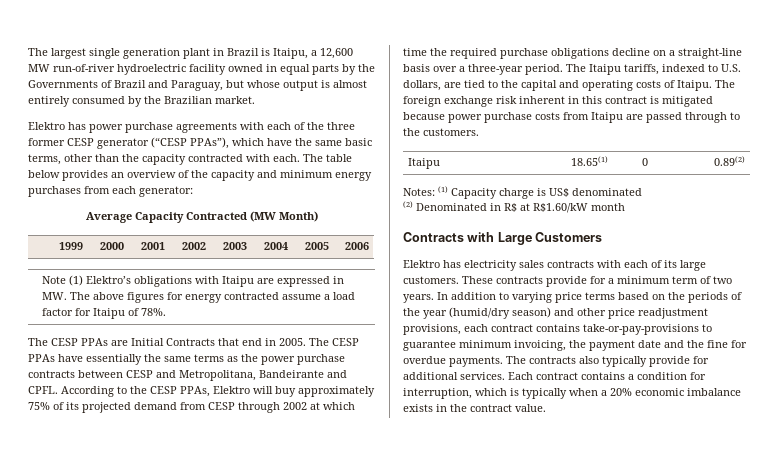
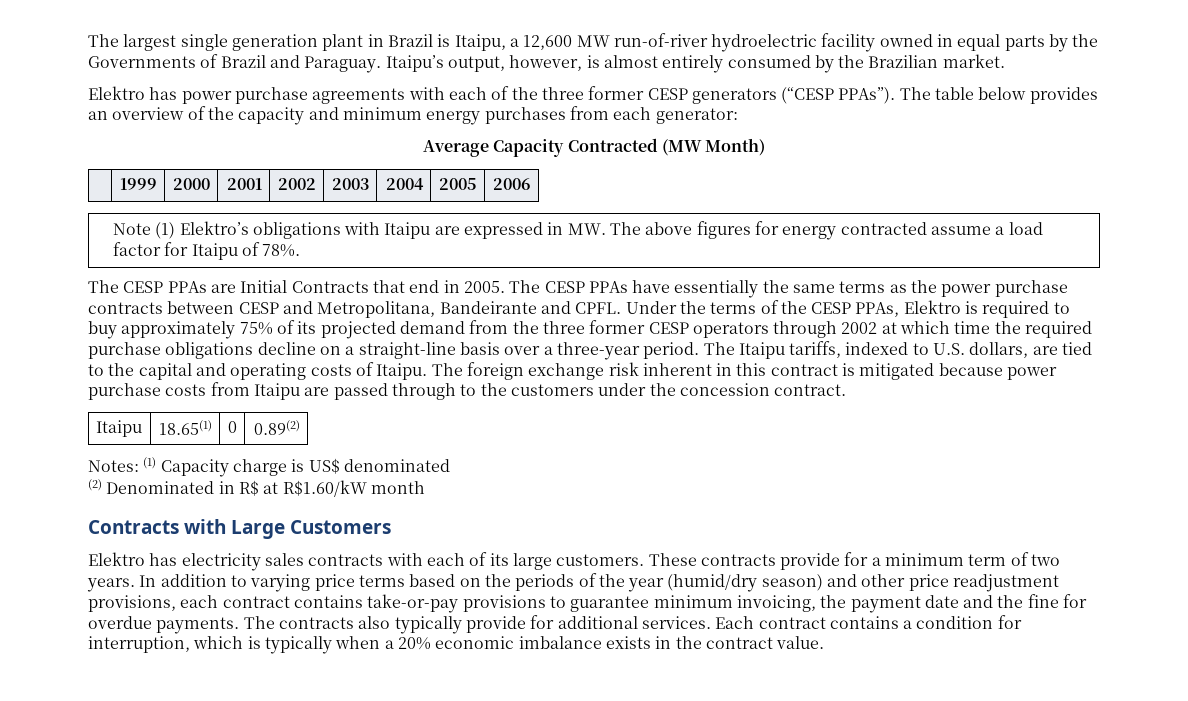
[171,80,318,91] Paraguay, but whose output -> [304,55,583,73] Paraguay. Itaipu’s output, however,
[97,137,372,149] [28,154,300,165] generator (“CESP PPAs”), which have the same basic terms, other than the capacity contracted with each. -> [691,87,896,104] generators (“CESP PPAs”).
[61,386,127,397] According to -> [625,300,779,314] Under the terms of
[253,386,273,394] will -> [965,301,1070,318] is required to
[208,402,235,410] CESP -> [512,320,769,338] the three former CESP operators
[423,128,479,136] customers. -> [510,383,847,396] customers under the concession contract.
[583,324,699,335] take-or-pay-provisions -> [367,594,546,613] take-or-pay provisions

